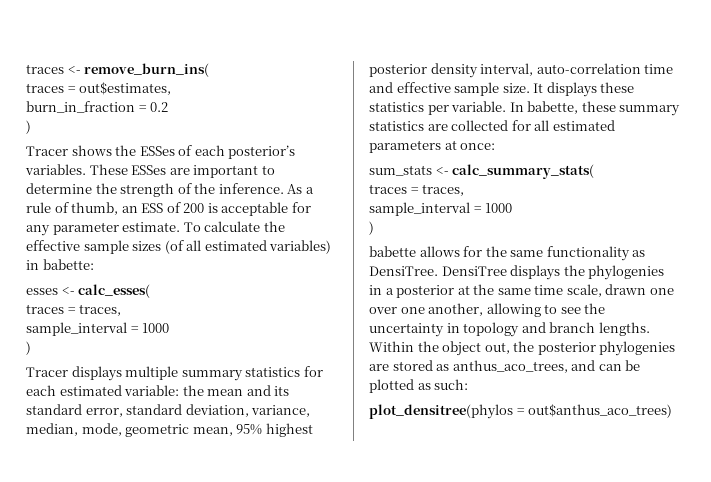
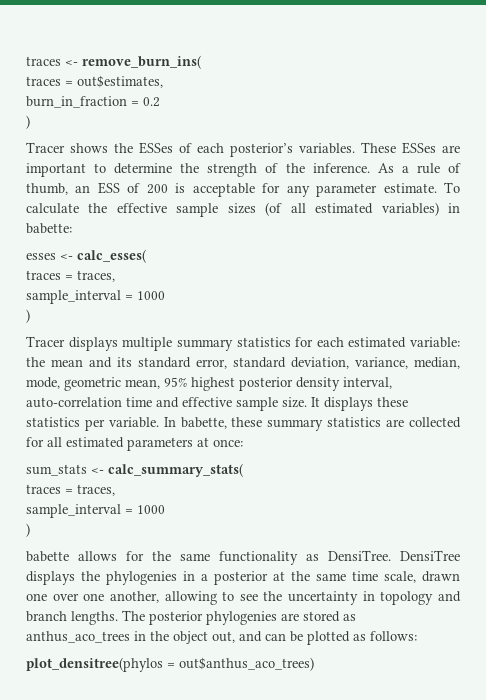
[369,341,535,356] Within the object out, the -> [122,610,145,621] The
[452,360,568,373] anthus_aco_trees, -> [26,631,235,644] anthus_aco_trees in the object out,
[434,379,469,390] such: -> [370,631,417,641] follows:

